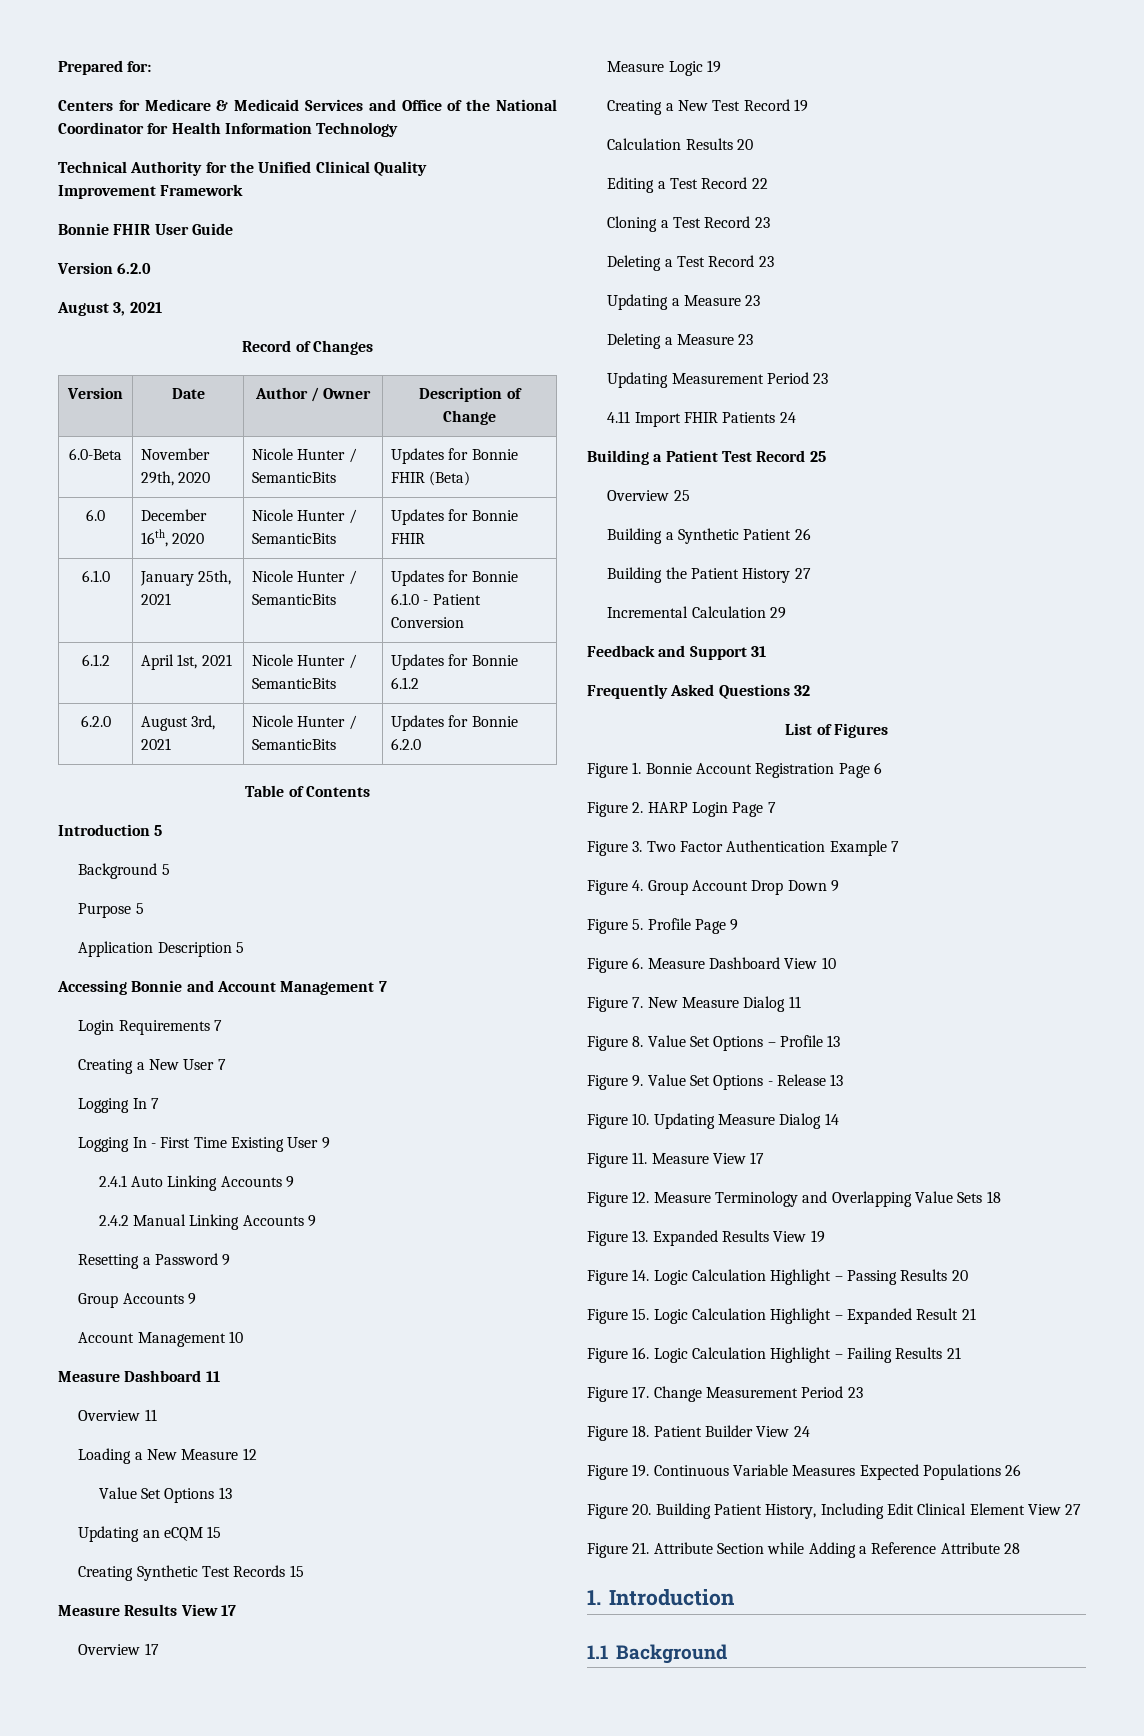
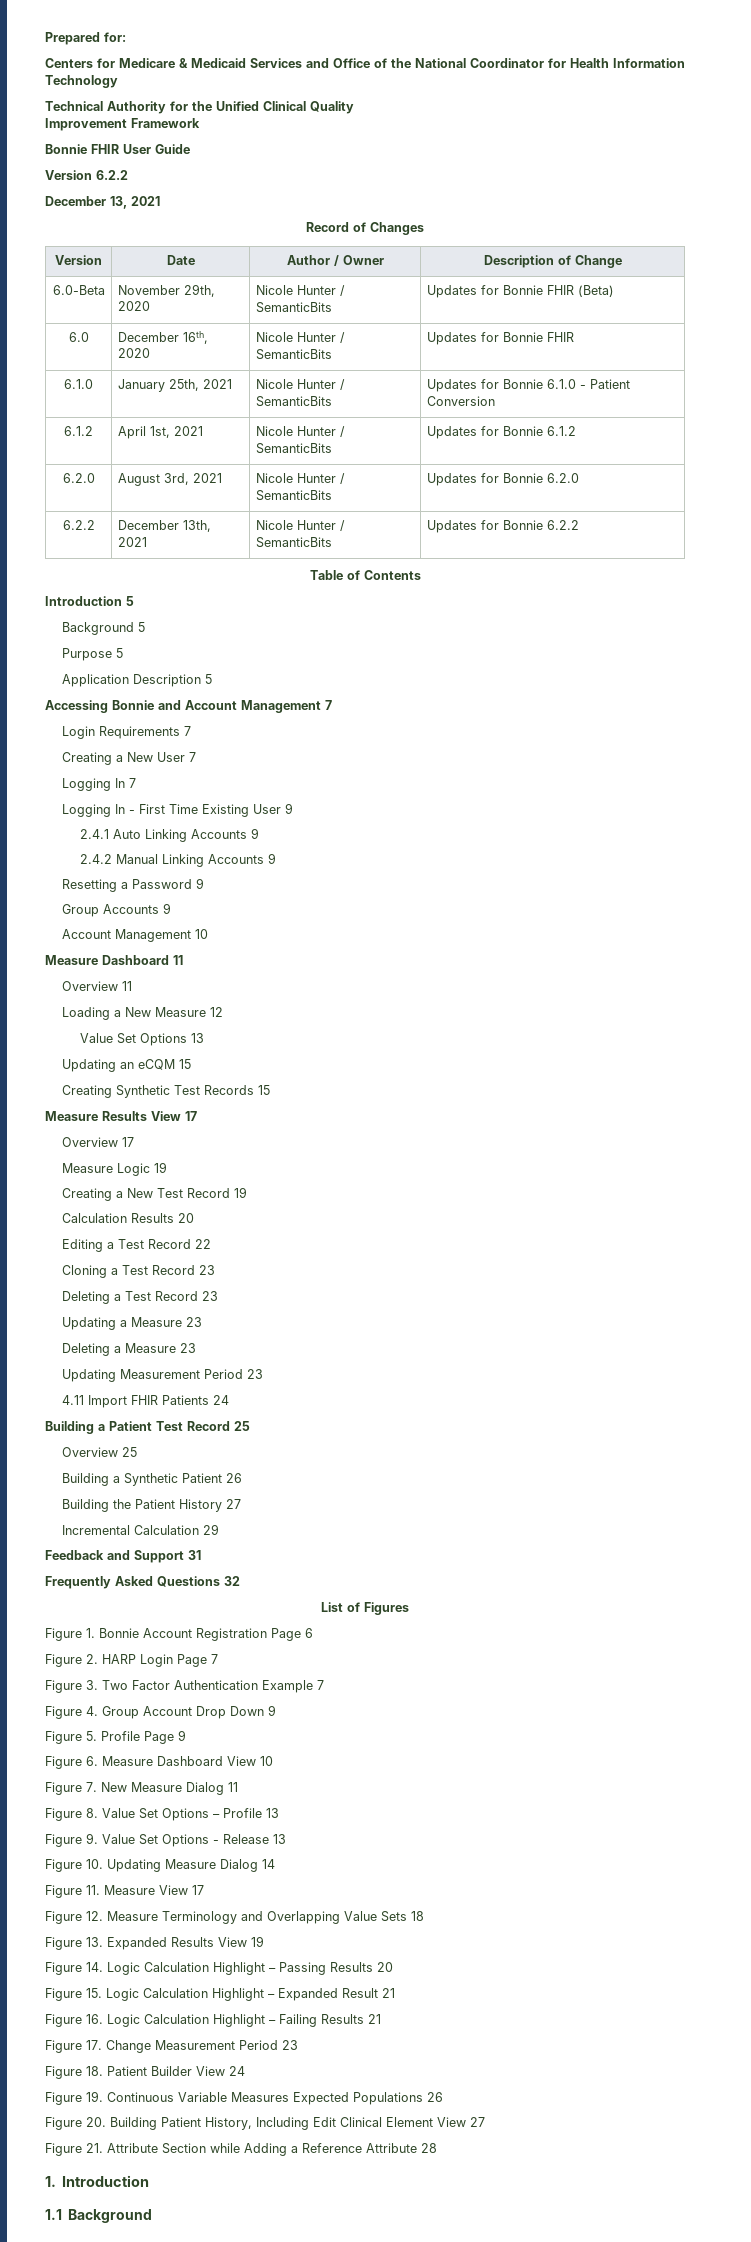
[117,263,152,274] [57,302,126,316] 6.2.0 // August 3, -> [96,170,128,180] [45,196,127,209] 6.2.2 // December 13,
(422, 744) none -> [62,520,95,530] [117,520,211,532] [117,537,147,547] [255,520,345,531] [255,537,332,548] [426,520,579,533] // 6.2.2 | December 13th, 2021 | Nicole Hunter / SemanticBits | Updates for Bonnie 6.2.2

